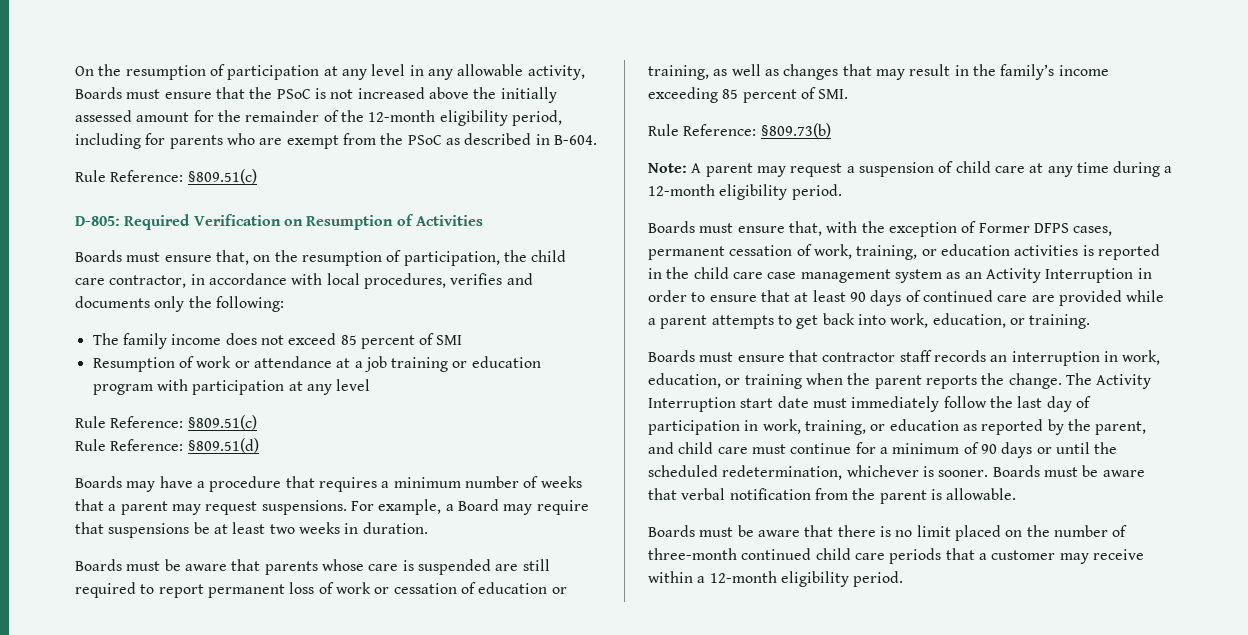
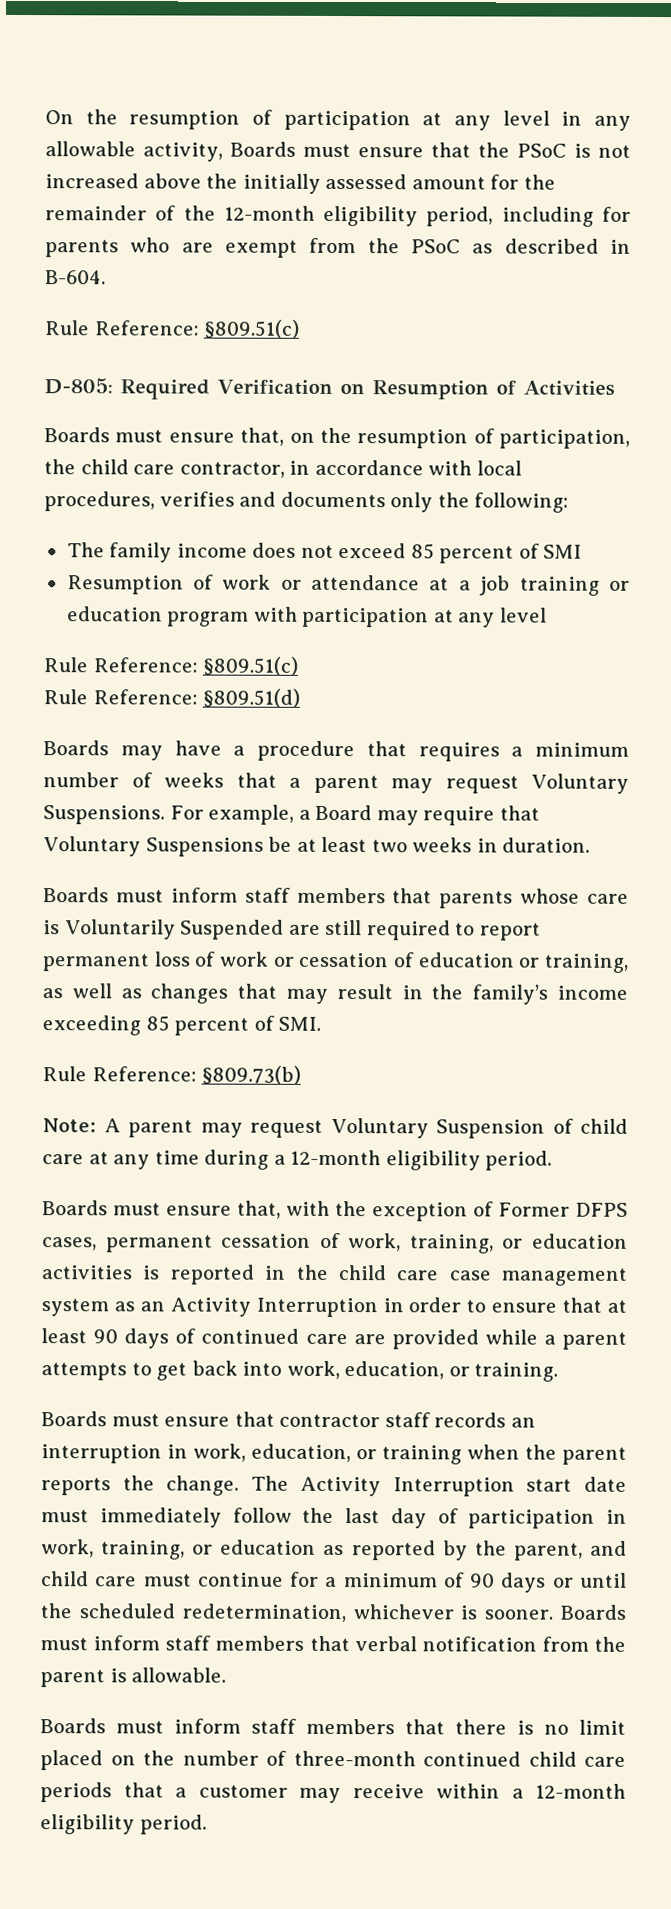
[261,500,347,515] suspensions. -> [531,773,630,794] [43,805,165,825] Voluntary Suspensions.
[108,523,190,538] suspensions -> [43,836,264,857] Voluntary Suspensions
[164,559,227,571] be aware -> [170,887,386,904] inform staff members
[417,559,491,575] suspended -> [64,919,285,940] Voluntarily Suspended
[846,162,934,177] a suspension -> [330,1117,545,1139] Voluntary Suspension
[1082,465,1145,477] be aware -> [93,1635,305,1651] inform staff members
[737,525,800,537] be aware -> [174,1718,395,1735] inform staff members

